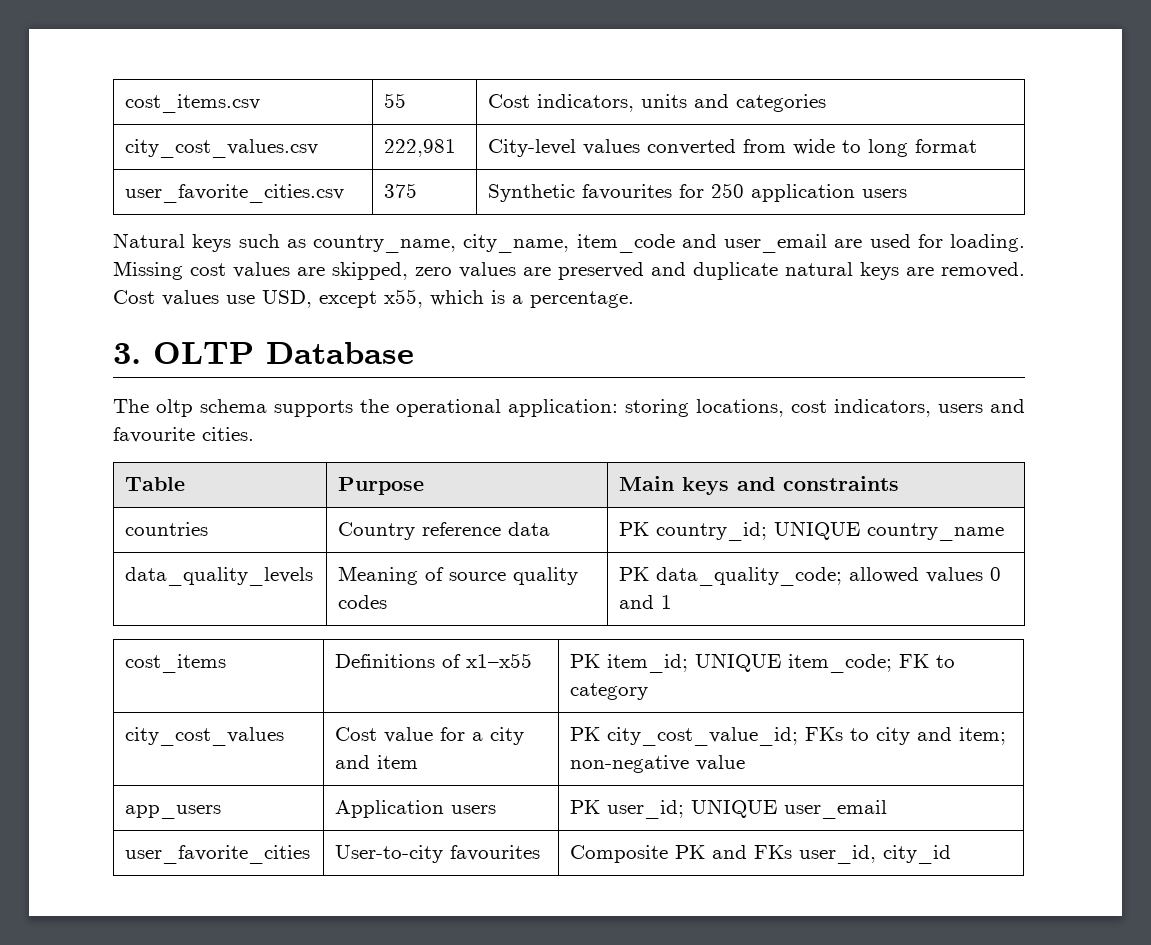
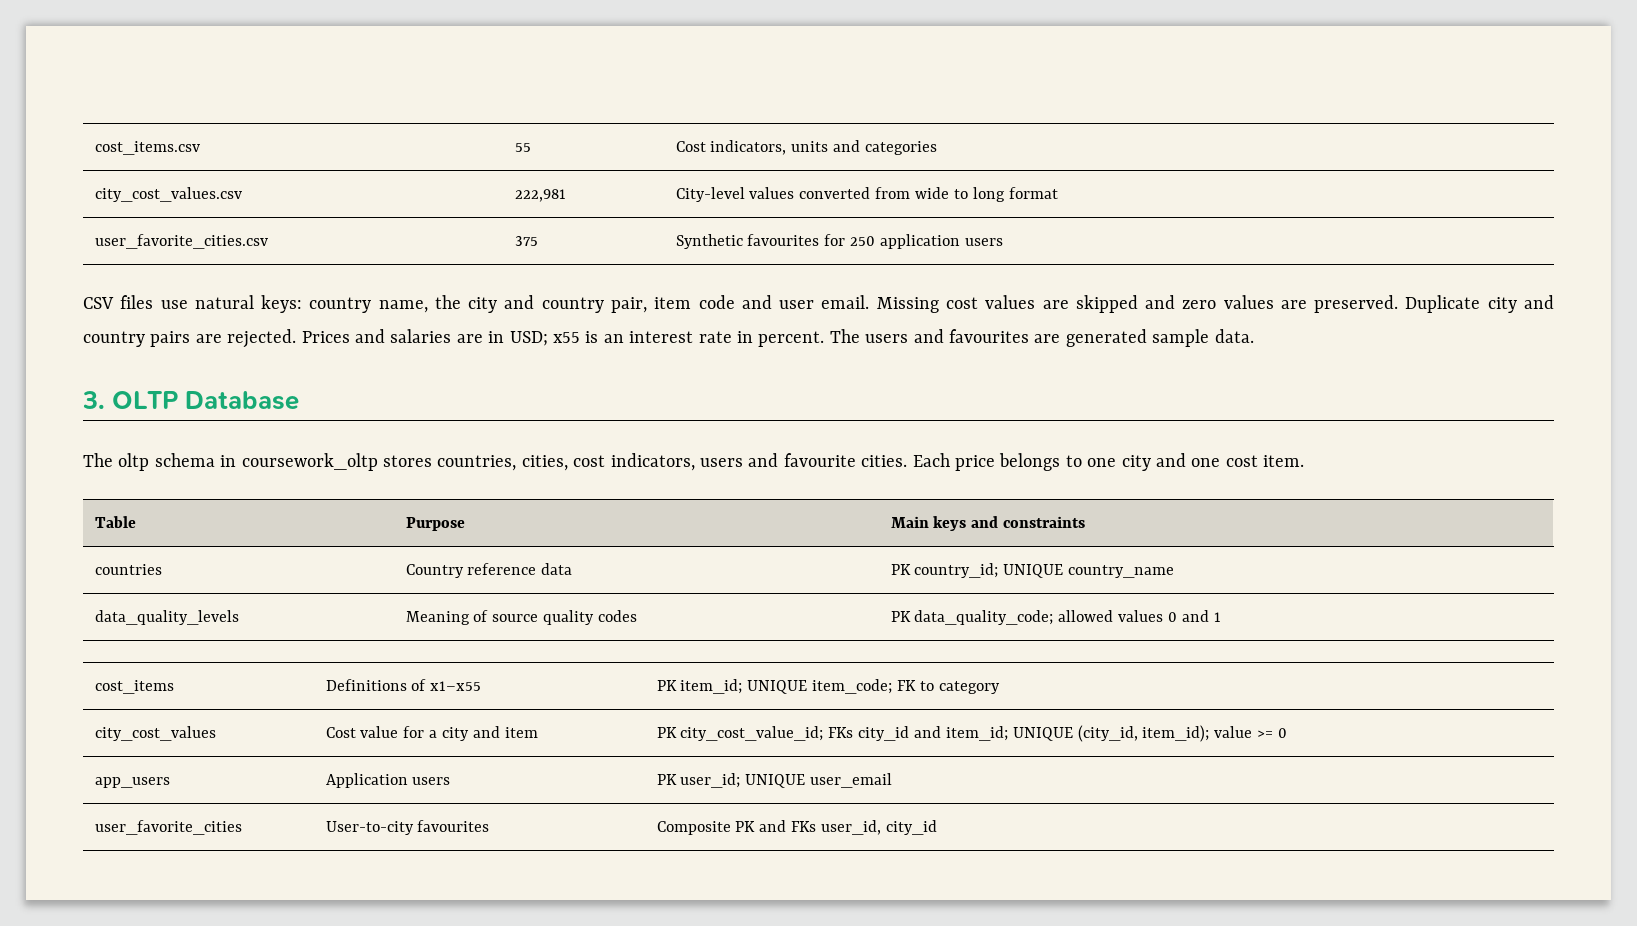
[113,233,1025,253] Natural keys such as country_name, city_name, item_code and user_email are used for loading. -> [83,295,870,313] CSV files use natural keys: country name, the city and country pair, item code and user email.
[332,262,408,280] skipped, -> [1075,295,1176,313] skipped and
[558,262,1025,280] [113,289,634,308] preserved and duplicate natural keys are removed. Cost values use USD, except x55, which is a percentage. -> [1314,295,1554,313] [83,329,1254,348] preserved. Duplicate city and country pairs are rejected. Prices and salaries are in USD; x55 is an interest rate in percent. The users and favourites are generated sample data.
[274,399,784,417] supports the operational application: storing locations, -> [220,453,568,471] in coursework_oltp stores countries, cities,
(254, 434) none -> [912,453,1305,471] Each price belongs to one city and one cost item.
[850,727,1007,745] [570,755,746,773] to city and item; non-negative value -> [858,725,1288,742] city_id and item_id; UNIQUE (city_id, item_id); value >= 0

